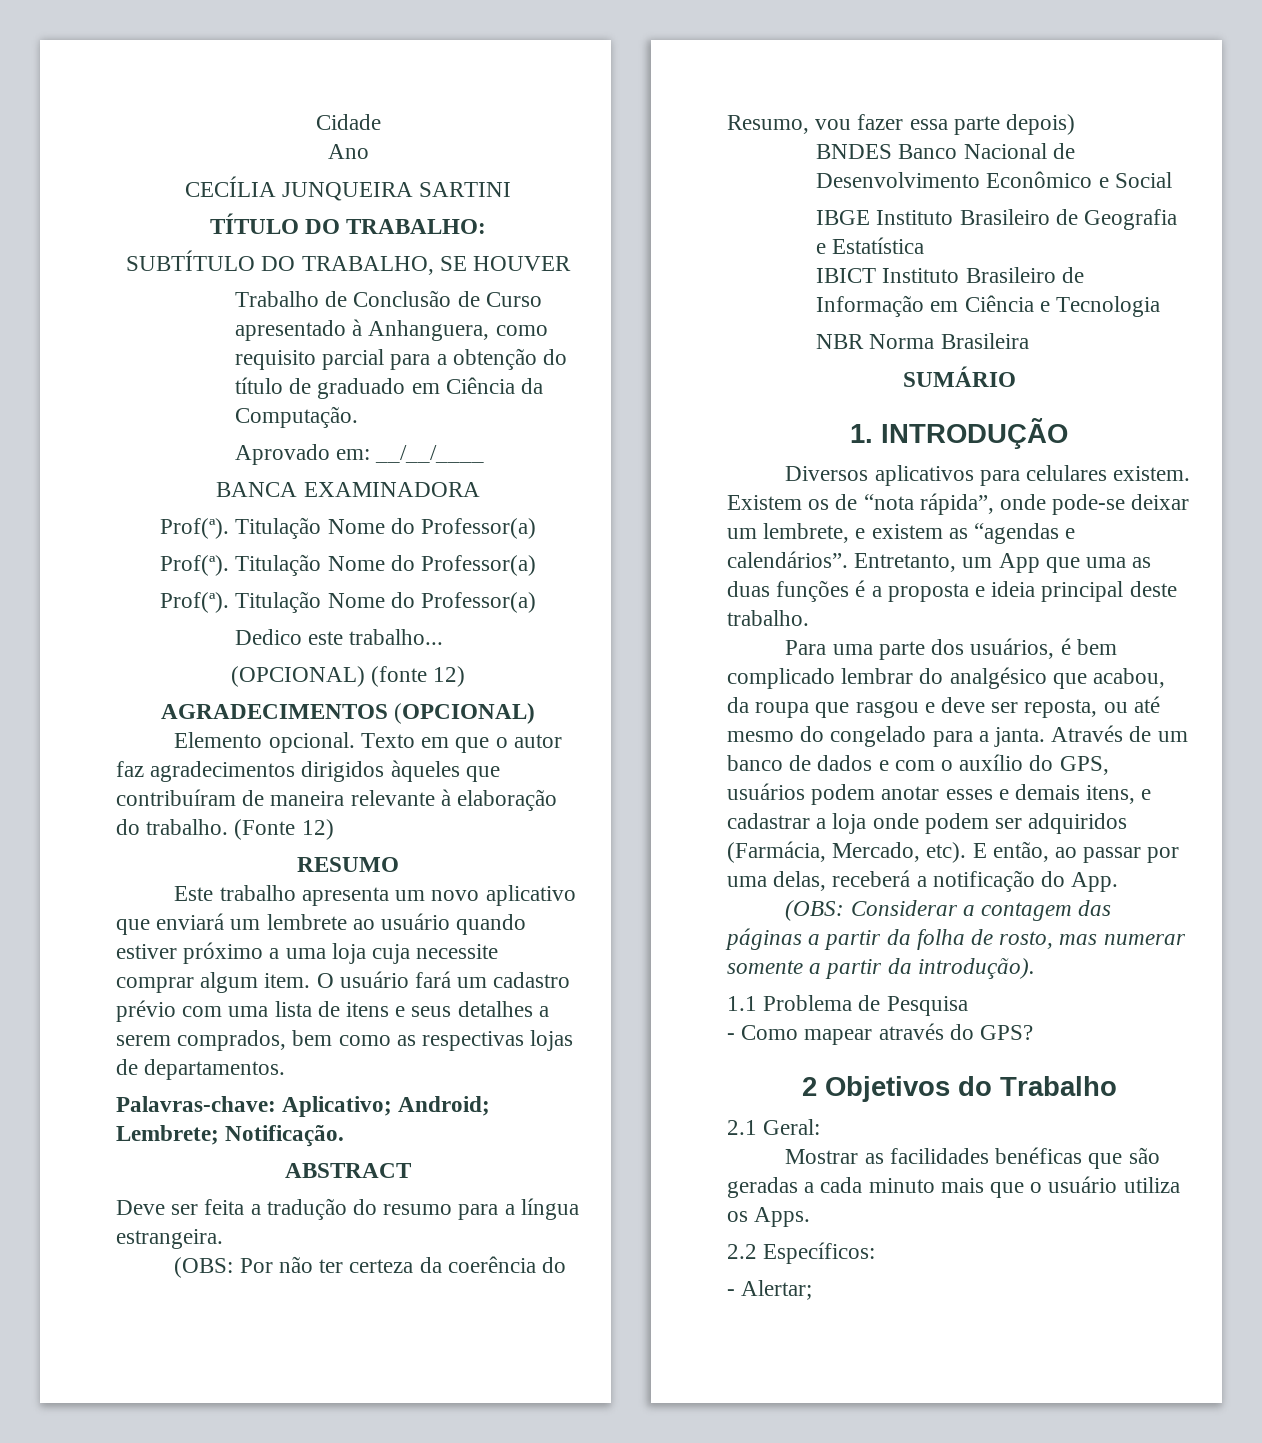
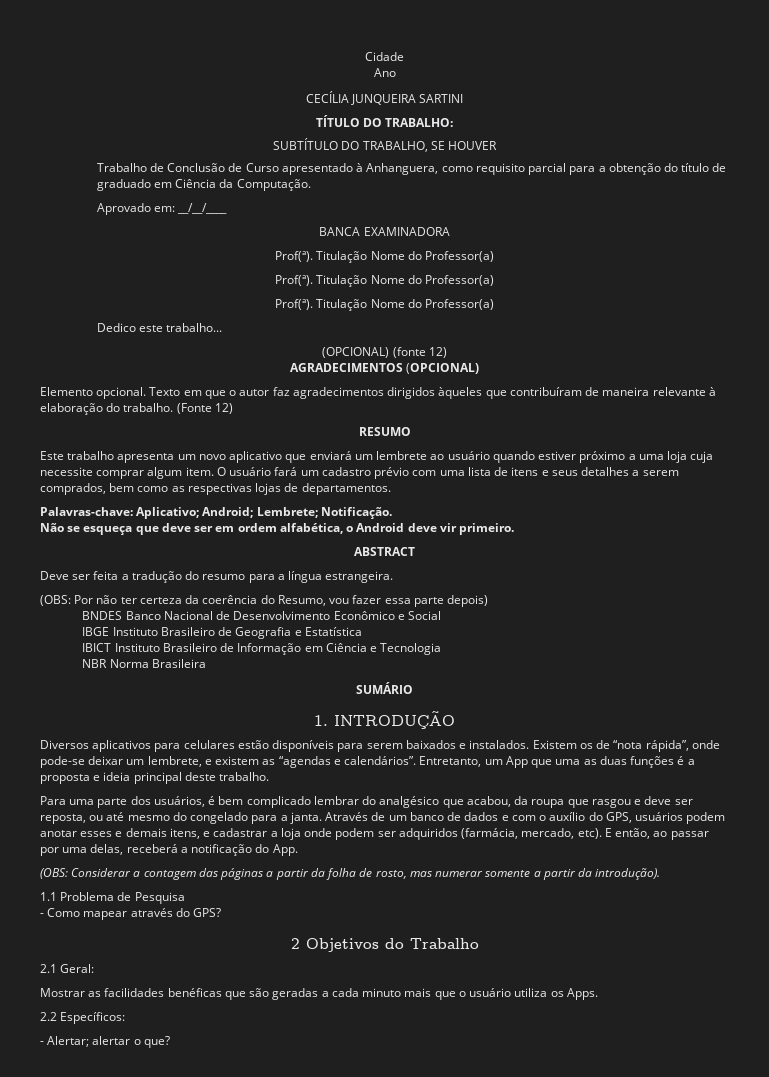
(345, 1136) none -> [40,523,515,535] // Não se esqueça que deve ser em ordem alfabética, o Android deve vir primeiro.
[1113,466,1191,481] existem. -> [237,740,530,752] estão disponíveis para serem baixados e instalados.
[727,841,921,863] (Farmácia, Mercado, -> [461,828,575,839] (farmácia, mercado,
(813, 1290) none -> [92,1036,170,1048] alertar o que?

